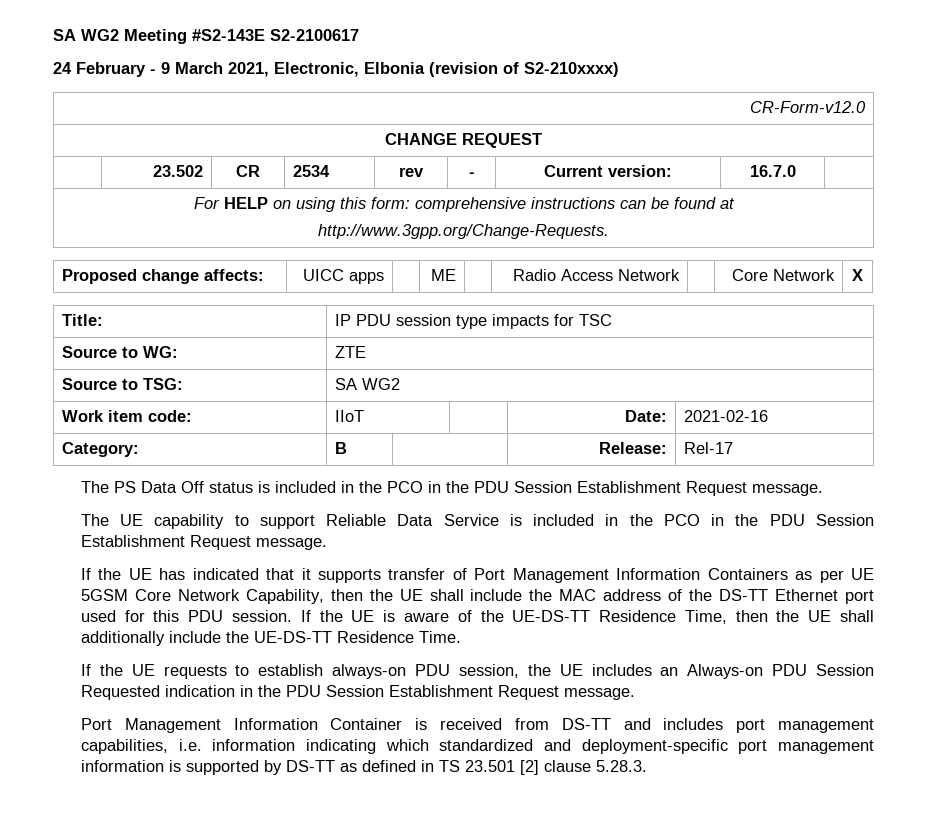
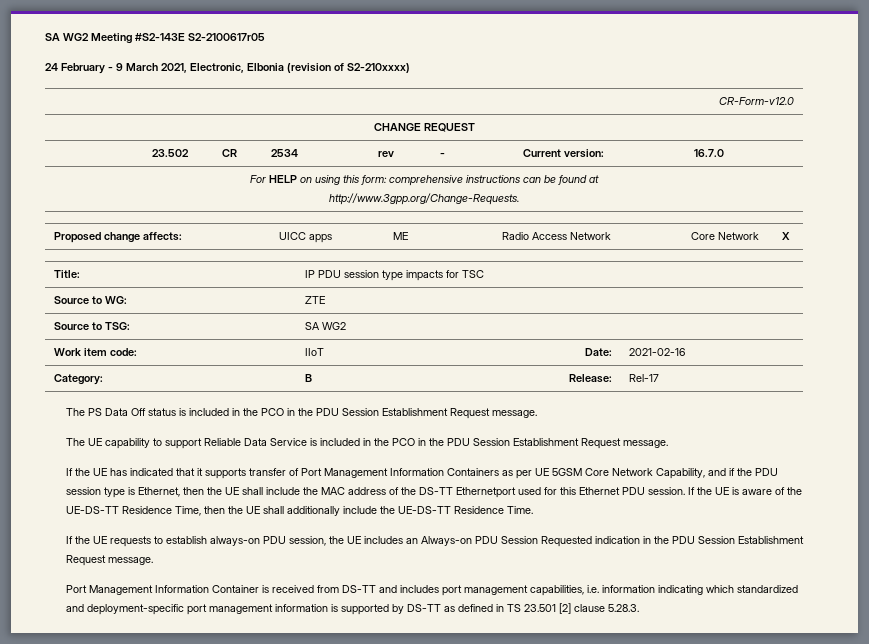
[270,29,359,41] S2-2100617 -> [188,33,265,41] S2-2100617r05
(324, 596) none -> [707,468,778,476] [65,487,180,498] and if the PDU session type is Ethernet,
[775,589,874,604] Ethernet port -> [455,487,516,498] Ethernetport
(180, 616) none -> [578,487,620,495] Ethernet

